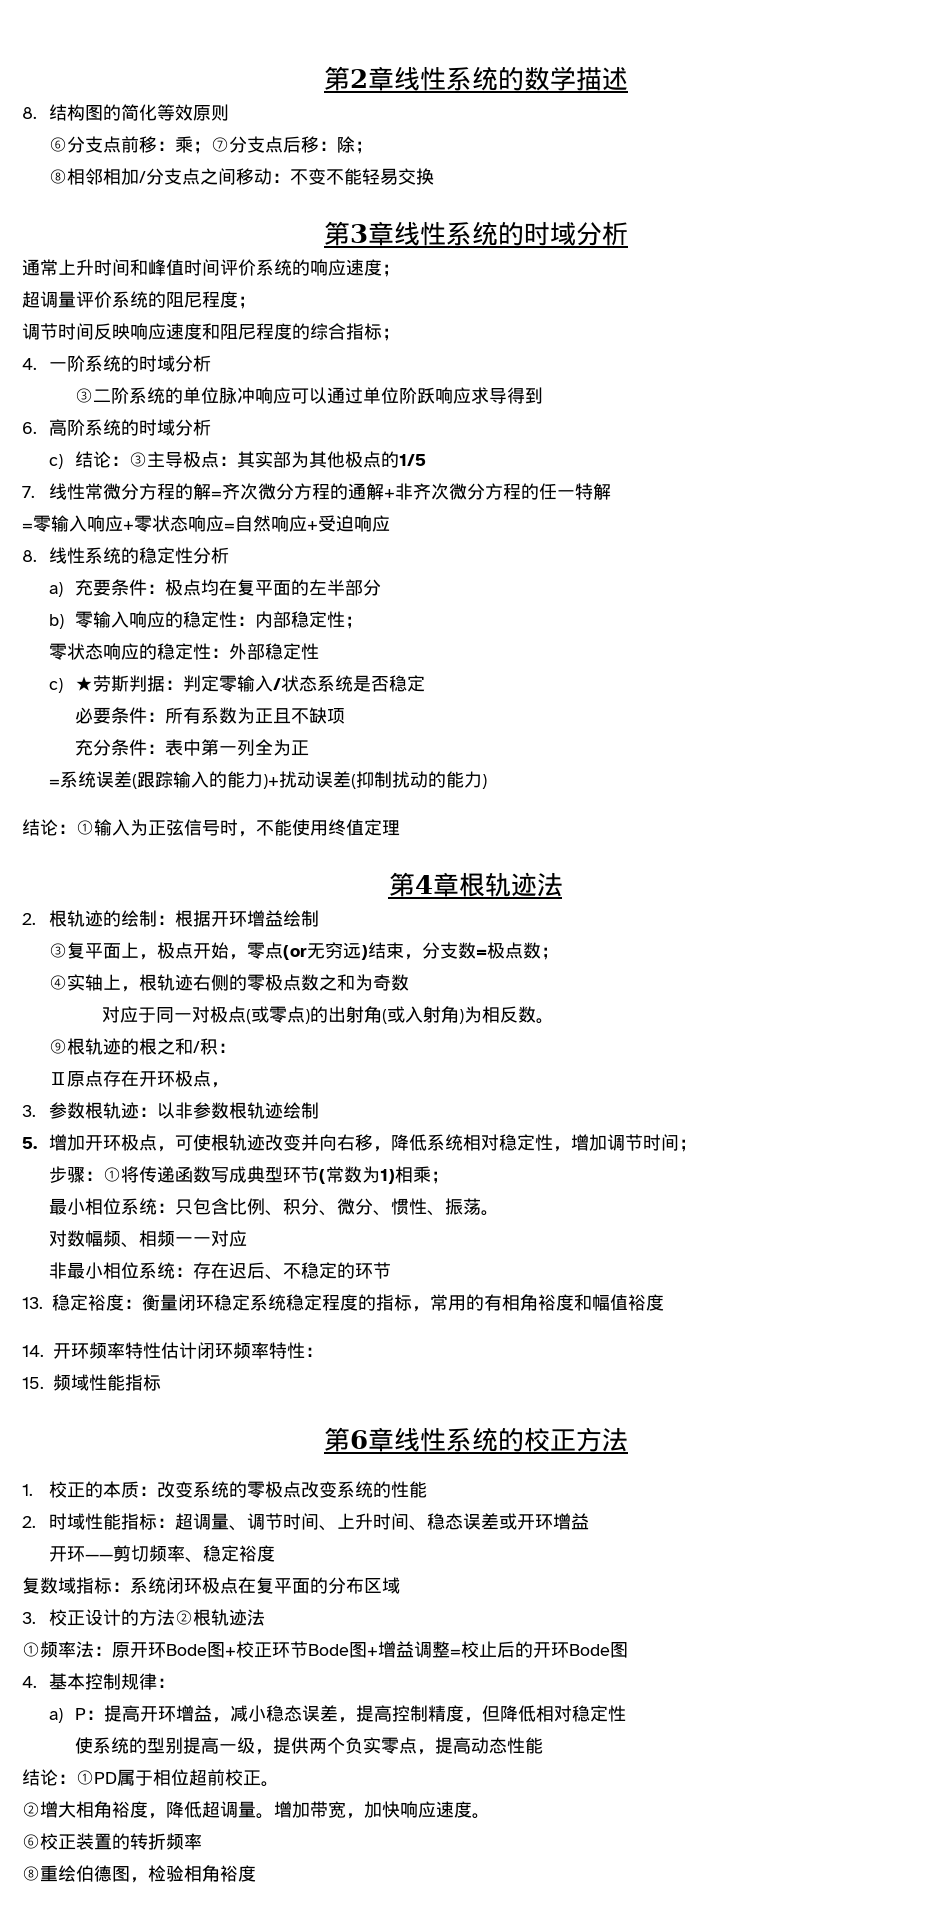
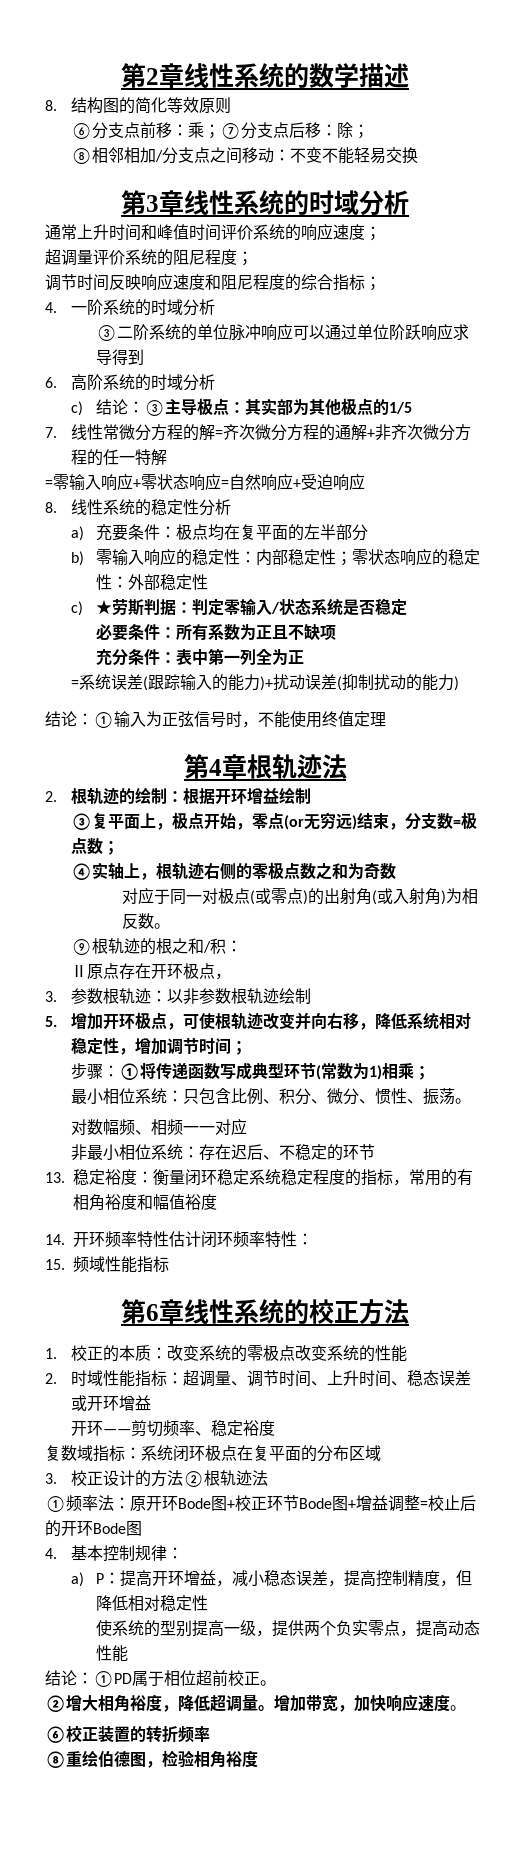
(364, 622) // -> (353, 558) none

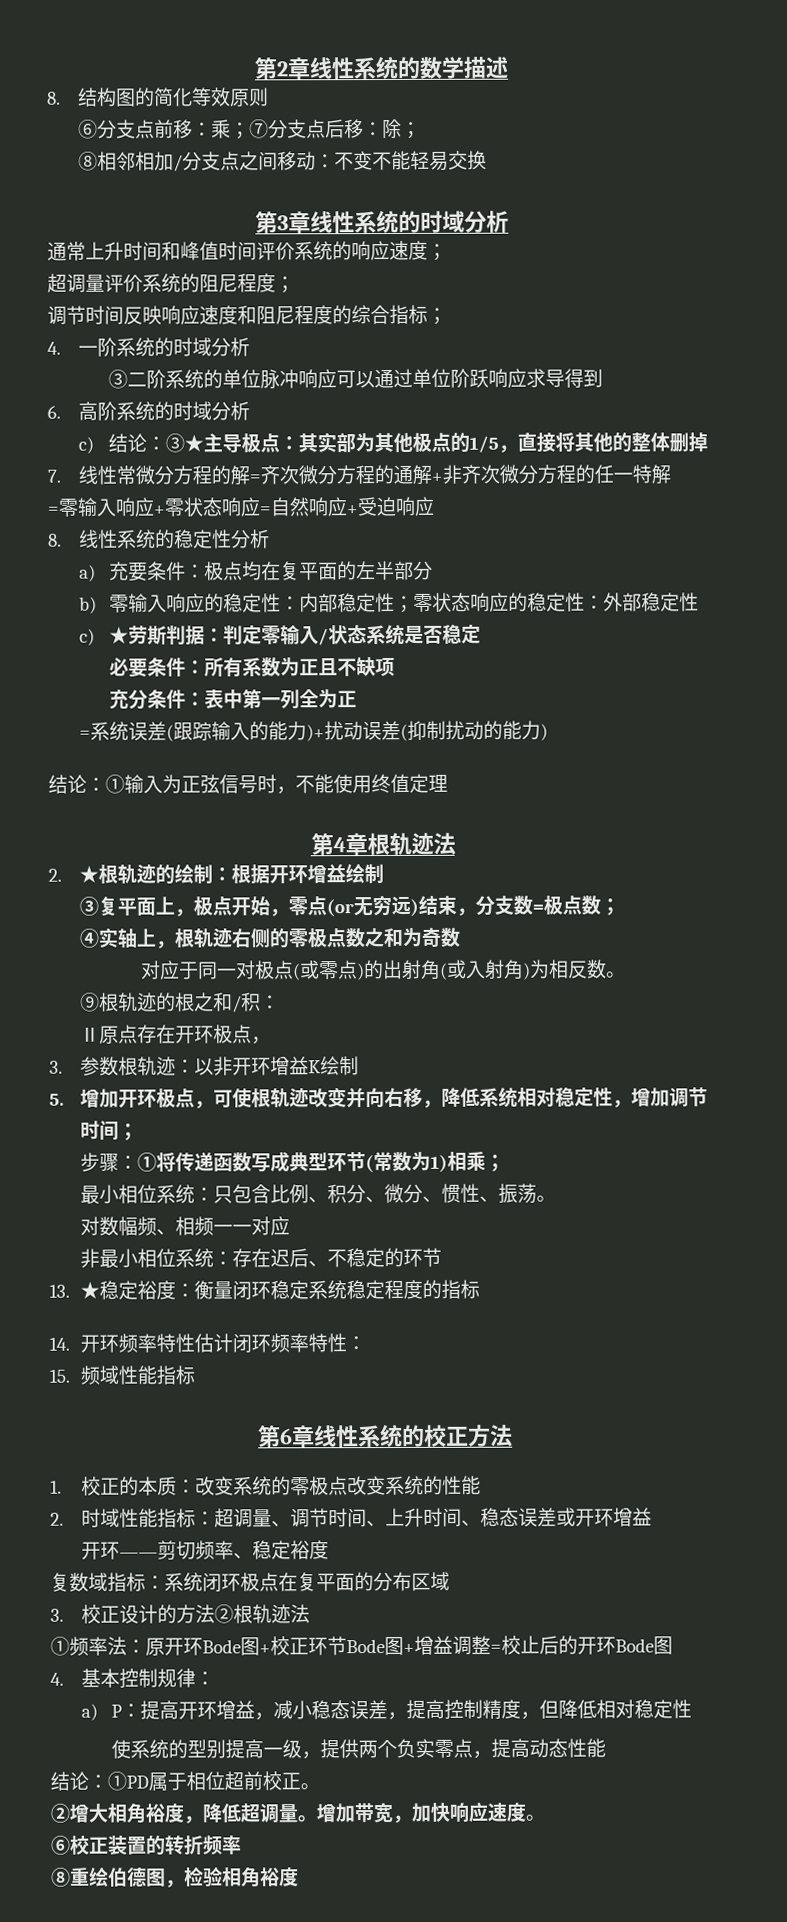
[144,400,166,416] ③ -> [165,433,205,453] ③★
(413, 408) none -> [498,432,709,453] ，直接将其他的整体删掉
(57, 796) none -> [78,865,99,883] ★
[198,988,279,1004] 参数根轨迹 -> [231,1056,321,1076] 开环增益K
(65, 1177) none -> [79,1281,100,1299] ★
[393,1169,473,1186] [73,1194,217,1211] ，常用的有相角裕度和幅值裕度 -> (480, 1289) none

